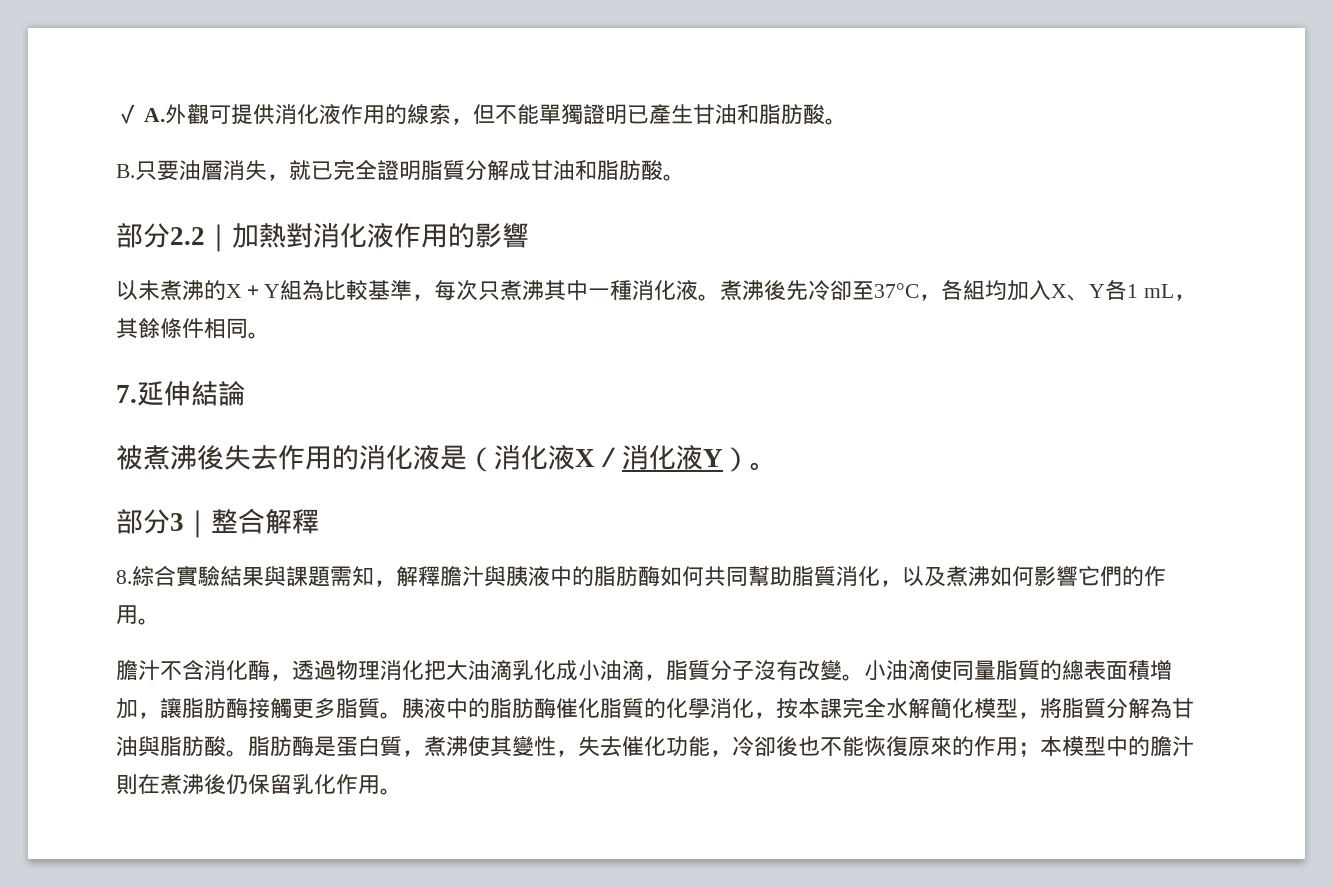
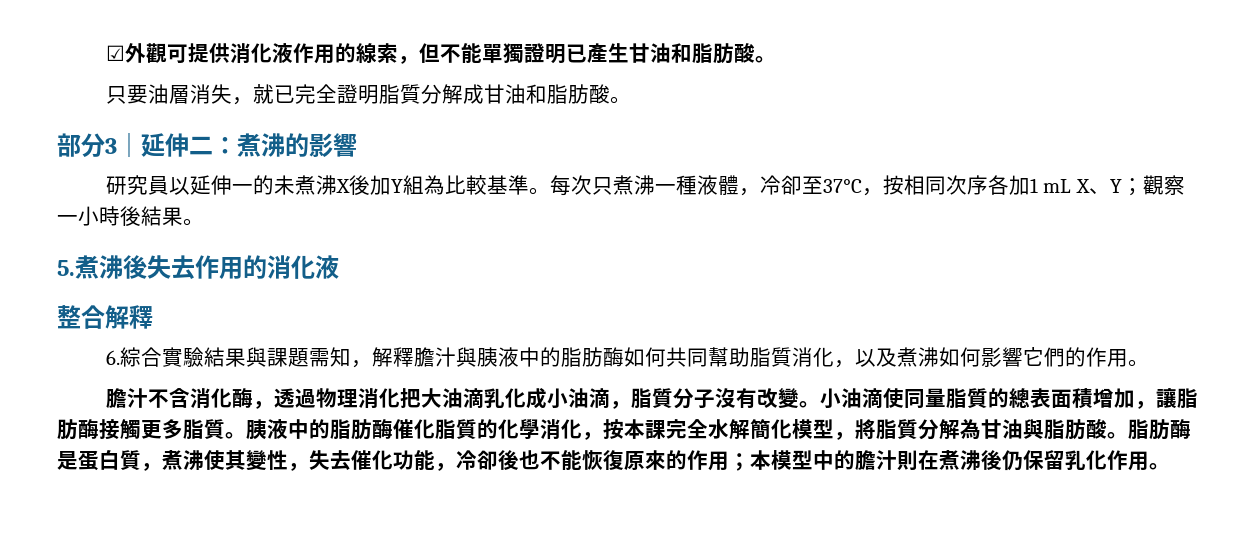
[116,104,165,124] ✓ A. -> [105,45,125,61] ☑
[116,164,135,178] B. -> (776, 59) none
[170,222,529,252] [116,280,264,301] 2.2｜加熱對消化液作用的影響 // 以未煮沸的X＋ -> [105,133,357,158] [105,175,391,195] 3｜延伸二：煮沸的影響 // 研究員以延伸一的未煮沸X後加
[412,294,434,301] ， -> [528,187,550,195] 。
[544,280,1196,301] [116,318,270,339] [116,381,245,406] [116,445,143,470] 其中一種消化液。煮沸後先冷卻至37°C，各組均加入X、Y各1 mL，其餘條件相同。 // 7.延伸結論 // 被 -> [654,175,1185,196] [57,206,204,226] [57,260,75,276] 一種液體，冷卻至37°C，按相同次序各加1 mL X、Y；觀察一小時後結果。 // 5.
[440,444,777,472] [116,509,211,538] 是（消化液X／消化液Y）。 // 部分3｜ -> (339, 267) //
[116,570,132,584] 8. -> [105,350,120,365] 6.

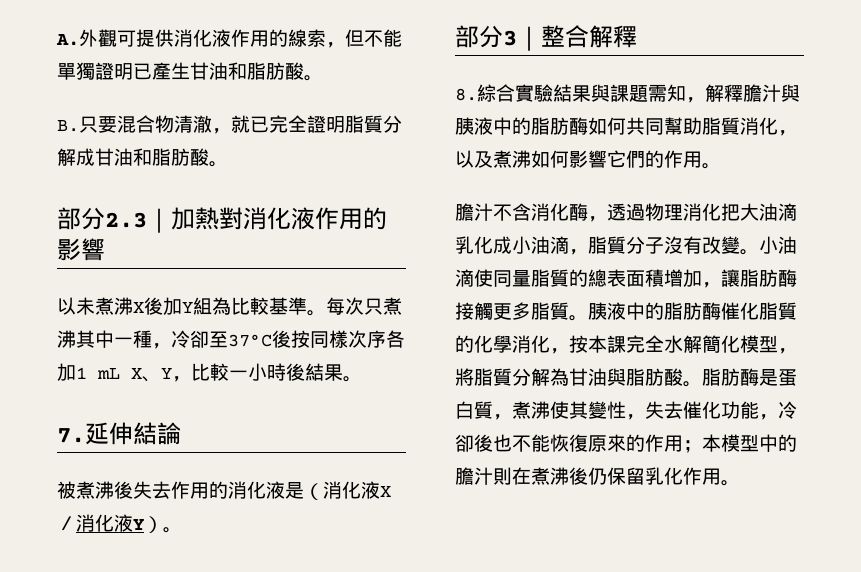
[105,45,125,61] ☑ -> [56,34,79,46] A.
[105,84,232,104] 只要油層消失 -> [57,115,212,133] B.只要混合物清澈
[105,133,357,158] [105,175,274,195] 3｜延伸二：煮沸的影響 // 研究員以延伸一的 -> [105,207,387,233] [57,238,105,261] [57,297,76,315] 2.3｜加熱對消化液作用的影響 // 以
[654,175,739,195] 一種液體 -> [76,330,152,348] 其中一種
[861,175,946,196] ，按相同 -> [272,330,348,348] 後按同樣
[1121,175,1185,196] ；觀察 -> [172,363,229,382] ，比較
[57,260,75,276] 5. -> [57,422,181,445] [57,481,76,499] 7.延伸結論 // 被
(339, 267) // -> [285,481,391,500] [57,514,182,533] [455,25,541,51] 是（消化液X／消化液Y）。 // 部分3｜
[105,350,120,365] 6. -> [455,88,477,101] 8.

